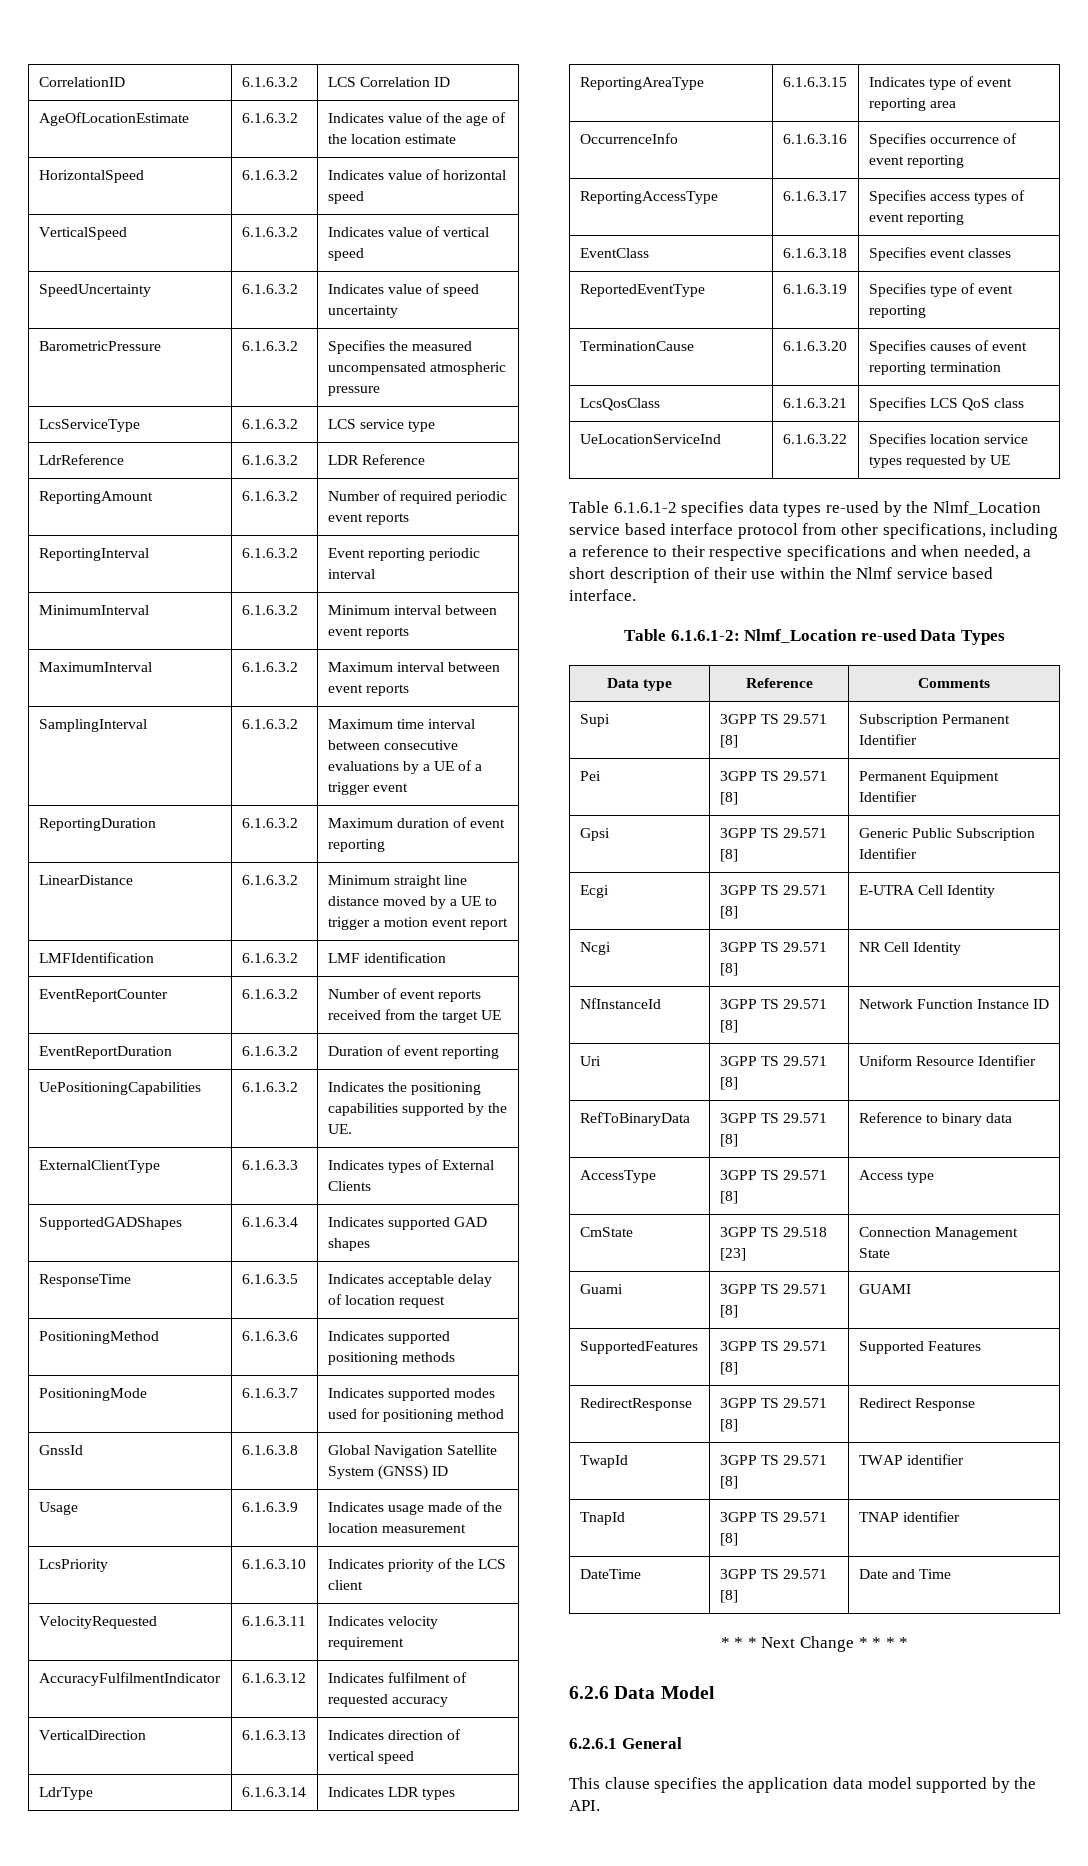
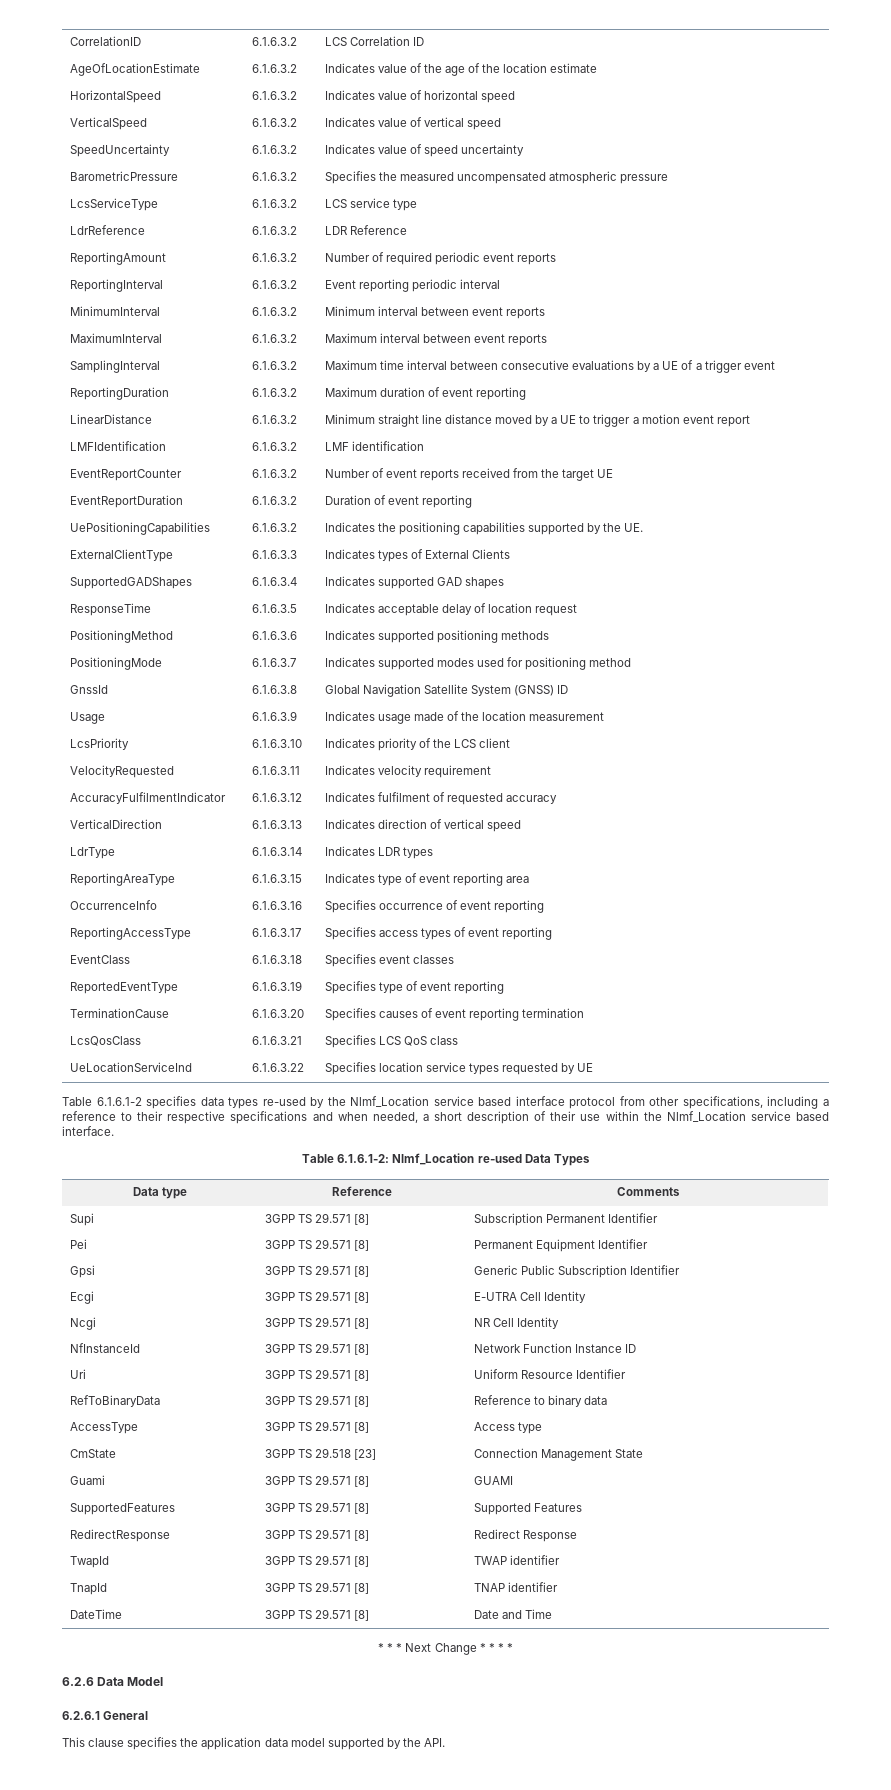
[856,567,893,579] Nlmf -> [666,1111,746,1122] Nlmf_Location

